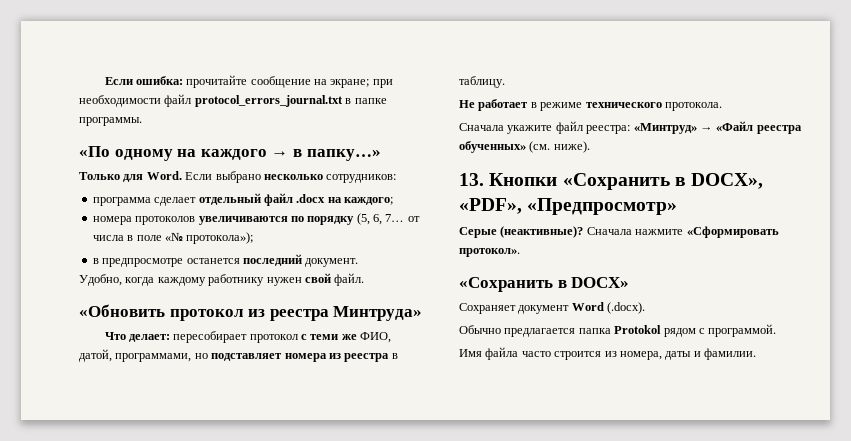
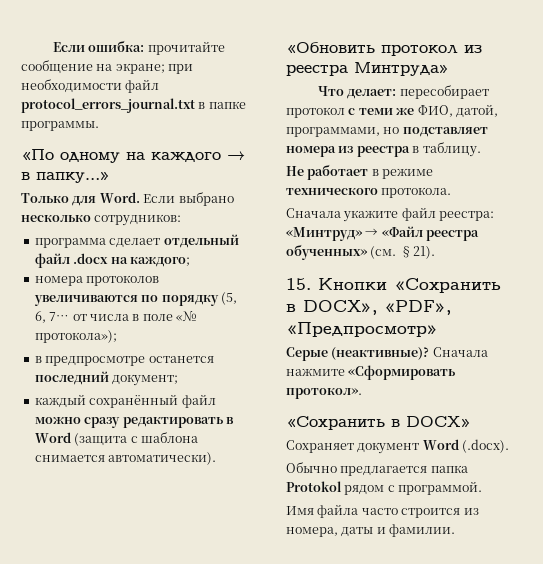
[305,258,359,267] [79,273,365,286] документ. // Удобно, когда каждому работнику нужен свой файл. -> [112,374,179,386] [34,394,216,408] [34,417,233,428] [34,432,198,446] [34,452,217,465] документ; // каждый сохранённый файл можно сразу редактировать в Word (защита с шаблона снимается автоматически).
[553,141,590,153] [459,173,484,186] ниже). // 13. -> [399,246,435,259] [286,278,311,290] §21). // 15.

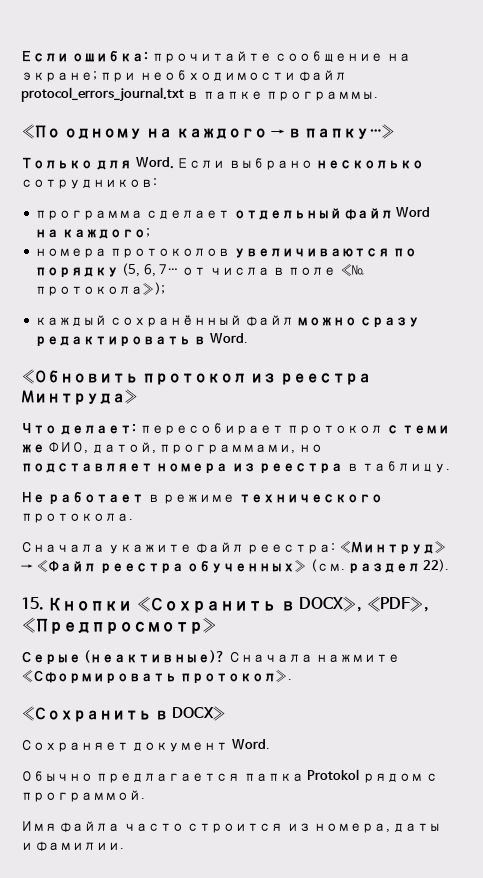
[73,253,109,264] .docx -> [396,207,431,218] Word
[34,356,214,366] [34,371,179,386] // в предпросмотре останется последний документ; -> (165, 289) none
[34,432,198,446] [34,452,217,465] Word (защита с шаблона снимается автоматически). -> [209,333,248,344] Word.
[399,246,435,259] §21). -> [347,559,450,574] раздел 22).
[422,439,510,453] Word (.docx). -> [231,739,270,750] Word.

